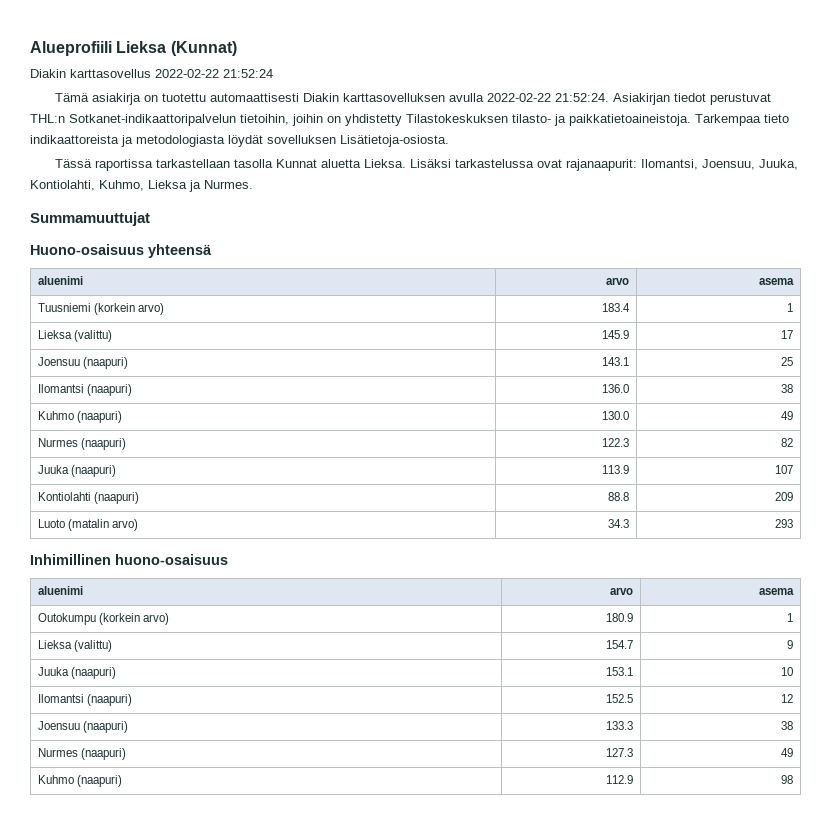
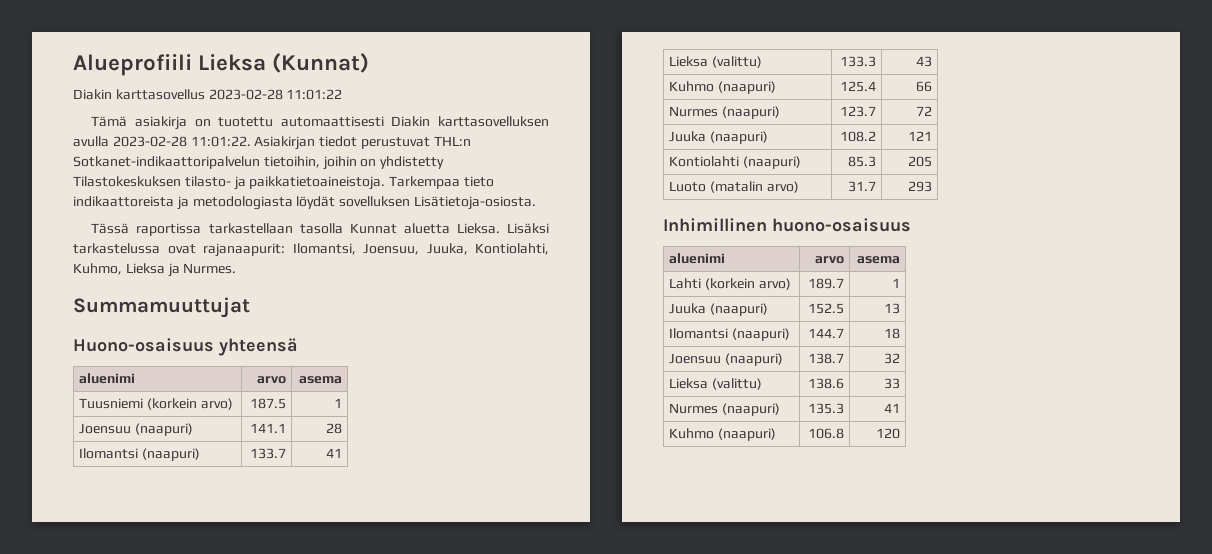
[155,69,273,78] 2022-02-22 21:52:24 -> [208,89,343,100] 2023-02-28 11:01:22
[487,93,610,102] 2022-02-22 21:52:24. -> [112,136,251,147] 2023-02-28 11:01:22.
[601,303,630,312] [786,303,793,312] [38,330,113,342] [601,330,629,339] [780,330,793,339] [38,357,129,369] [601,357,629,366] [780,357,793,366] [38,384,133,396] [601,384,629,393] [780,384,793,393] [38,411,123,423] [601,411,629,420] [780,411,793,420] [38,438,127,450] [601,438,629,447] [780,438,793,447] [38,465,117,477] [601,465,629,474] [774,465,793,474] 183.4 | 1 // Lieksa (valittu) | 145.9 | 17 // Joensuu (naapuri) | 143.1 | 25 // Ilomantsi (naapuri) | 136.0 | 38 // Kuhmo (naapuri) | 130.0 | 49 // Nurmes (naapuri) | 122.3 | 82 // Juuka (naapuri) | 113.9 | 107 -> [249,398,286,409] [333,398,342,408] [79,423,193,436] [249,423,286,433] [325,423,342,434] [79,448,200,461] [249,448,286,459] [325,448,342,458] [669,56,762,68] [839,56,876,67] [915,56,932,67] [669,81,776,94] [839,81,876,92] [915,81,932,92] [669,106,780,119] [839,106,876,117] [915,106,932,116] [669,131,768,144] [839,131,876,142] [907,131,932,141] 187.5 | 1 // Joensuu (naapuri) | 141.1 | 28 // Ilomantsi (naapuri) | 133.7 | 41 // Lieksa (valittu) | 133.3 | 43 // Kuhmo (naapuri) | 125.4 | 66 // Nurmes (naapuri) | 123.7 | 72 // Juuka (naapuri) | 108.2 | 121
[607,492,629,501] [774,492,793,501] 88.8 | 209 -> [847,156,876,167] [907,156,932,167] 85.3 | 205
[607,519,629,528] 34.3 -> [847,181,876,192] 31.7
[38,613,170,625] [605,613,633,622] [786,613,793,622] [38,640,113,652] [605,640,633,649] [786,640,793,649] [38,667,117,679] [605,667,633,676] [780,667,793,676] [38,694,133,706] [605,694,633,703] [780,694,793,703] [38,721,129,733] [605,721,633,730] [780,721,793,730] [38,748,127,760] [605,748,633,757] [780,748,793,757] [38,775,123,787] [605,775,633,784] [780,775,793,784] Outokumpu (korkein arvo) | 180.9 | 1 // Lieksa (valittu) | 154.7 | 9 // Juuka (naapuri) | 153.1 | 10 // Ilomantsi (naapuri) | 152.5 | 12 // Joensuu (naapuri) | 133.3 | 38 // Nurmes (naapuri) | 127.3 | 49 // Kuhmo (naapuri) | 112.9 | 98 -> [669,278,791,290] [807,278,844,289] [891,278,900,288] [669,303,768,316] [807,303,844,314] [883,303,900,314] [669,328,790,341] [807,328,844,338] [883,328,900,339] [669,353,783,366] [807,353,844,364] [883,353,900,364] [669,378,762,390] [807,378,844,389] [883,378,900,389] [669,403,780,416] [807,403,844,414] [883,403,900,413] [669,428,776,441] [807,428,844,439] [875,428,900,439] Lahti (korkein arvo) | 189.7 | 1 // Juuka (naapuri) | 152.5 | 13 // Ilomantsi (naapuri) | 144.7 | 18 // Joensuu (naapuri) | 138.7 | 32 // Lieksa (valittu) | 138.6 | 33 // Nurmes (naapuri) | 135.3 | 41 // Kuhmo (naapuri) | 106.8 | 120

